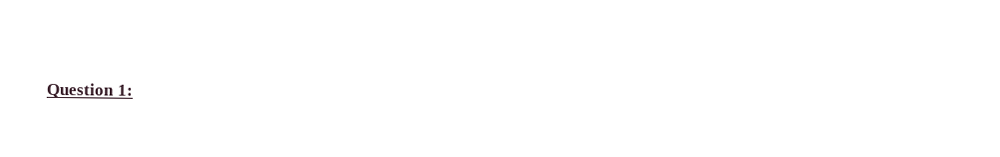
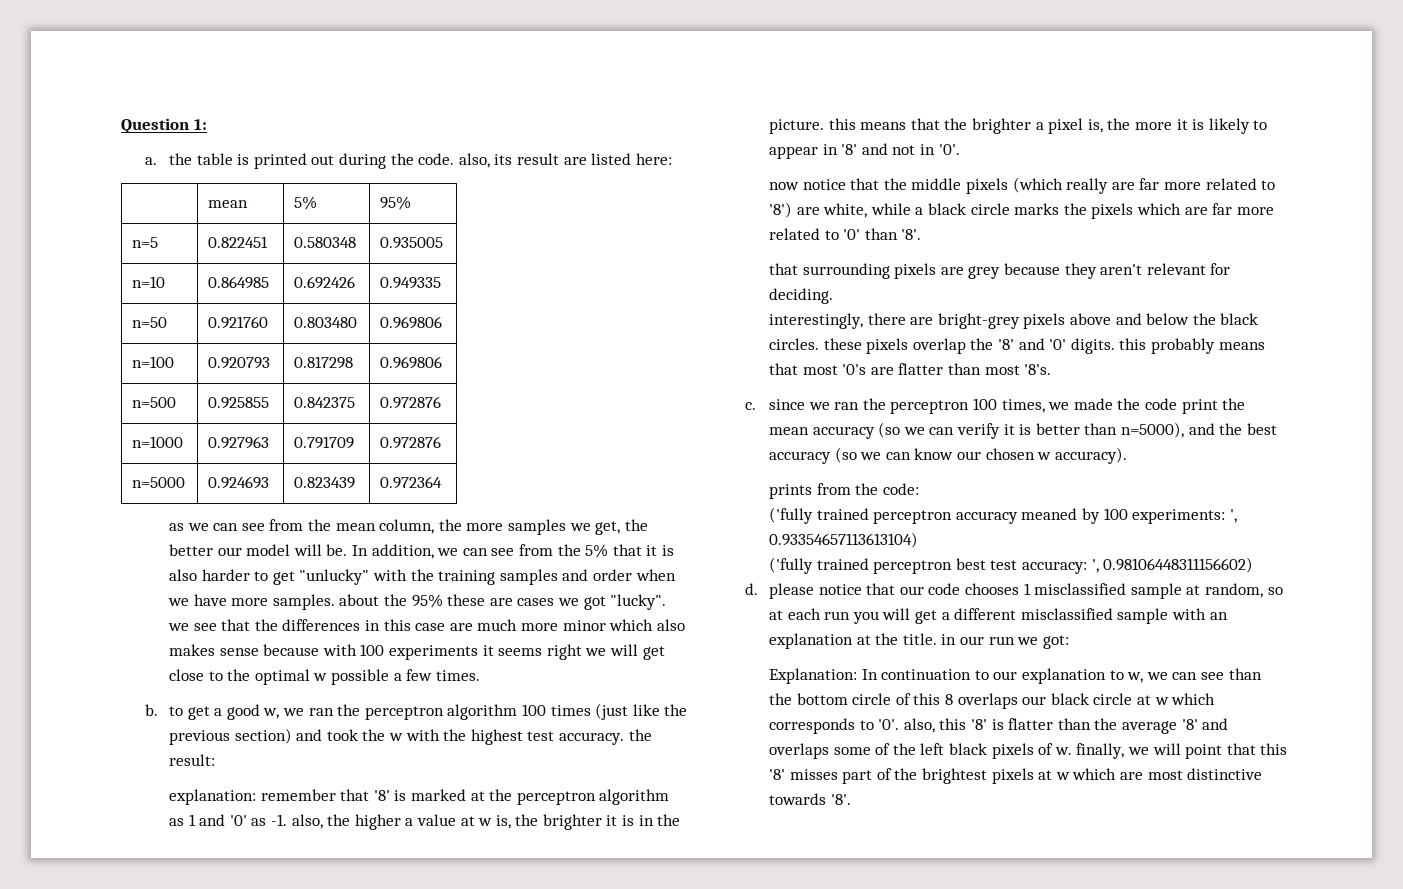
(133, 90) none -> [145,153,672,169] [208,200,249,208] [294,196,318,210] [380,196,412,210] [132,237,159,248] [208,236,269,248] [294,237,357,248] [380,237,444,249] [132,276,166,288] [208,276,270,289] [294,276,356,289] [380,277,442,289] [132,317,168,328] [208,316,269,329] [294,317,358,328] [380,316,443,329] [132,356,175,368] [208,357,271,369] [294,356,354,369] [380,356,443,369] [132,397,177,408] [208,397,270,409] [294,397,356,408] [380,396,442,409] [132,436,184,448] [208,436,270,449] [294,436,355,449] [380,436,442,449] [132,477,186,488] [208,476,270,489] [294,477,356,489] [380,476,443,489] [169,519,648,535] [169,544,674,559] [169,569,676,585] [168,594,667,610] [168,619,685,631] [169,644,665,660] [169,669,480,685] [145,703,688,720] [169,728,652,745] [169,754,216,766] [169,789,670,805] [169,814,681,830] [769,118,1268,134] [769,143,960,159] [769,177,1276,194] [769,202,1274,219] [769,228,922,240] [769,263,1231,279] [769,288,834,304] [769,313,1259,329] [769,338,1265,354] [769,363,1052,375] [745,398,1246,414] [769,422,1277,439] [769,447,1127,464] [769,483,919,499] [769,507,1237,524] [769,532,919,548] [769,557,1254,574] [745,583,1283,599] [769,608,1228,624] [769,633,1069,649] [769,668,1262,684] [769,693,1216,709] [769,718,1229,734] [769,743,1288,759] [769,768,1263,784] [769,793,851,805] // a. the table is printed out during the code. also, its result are listed here: // | mean | 5% | 95% // n=5 | 0.822451 | 0.580348 | 0.935005 // n=10 | 0.864985 | 0.692426 | 0.949335 // n=50 | 0.921760 | 0.803480 | 0.969806 // n=100 | 0.920793 | 0.817298 | 0.969806 // n=500 | 0.925855 | 0.842375 | 0.972876 // n=1000 | 0.927963 | 0.791709 | 0.972876 // n=5000 | 0.924693 | 0.823439 | 0.972364 // as we can see from the mean column, the more samples we get, the better our model will be. In addition, we can see from the 5% that it is also harder to get "unlucky" with the training samples and order when we have more samples. about the 95% these are cases we got "lucky". we see that the differences in this case are much more minor which also makes sense because with 100 experiments it seems right we will get close to the optimal w possible a few times. // b. to get a good w, we ran the perceptron algorithm 100 times (just like the previous section) and took the w with the highest test accuracy. the result: // explanation: remember that '8' is marked at the perceptron algorithm as 1 and '0' as -1. also, the higher a value at w is, the brighter it is in the picture. this means that the brighter a pixel is, the more it is likely to appear in '8' and not in '0'. // now notice that the middle pixels (which really are far more related to '8') are white, while a black circle marks the pixels which are far more related to '0' than '8'. // that surrounding pixels are grey because they aren't relevant for deciding. // interestingly, there are bright-grey pixels above and below the black circles. these pixels overlap the '8' and '0' digits. this probably means that most '0's are flatter than most '8's. // c. since we ran the perceptron 100 times, we made the code print the mean accuracy (so we can verify it is better than n=5000), and the best accuracy (so we can know our chosen w accuracy). // prints from the code: // ('fully trained perceptron accuracy meaned by 100 experiments: ', 0.93354657113613104) // ('fully trained perceptron best test accuracy: ', 0.98106448311156602) // d. please notice that our code chooses 1 misclassified sample at random, so at each run you will get a different misclassified sample with an explanation at the title. in our run we got: // Explanation: In continuation to our explanation to w, we can see than the bottom circle of this 8 overlaps our black circle at w which corresponds to '0'. also, this '8' is flatter than the average '8' and overlaps some of the left black pixels of w. finally, we will point that this '8' misses part of the brightest pixels at w which are most distinctive towards '8'.

